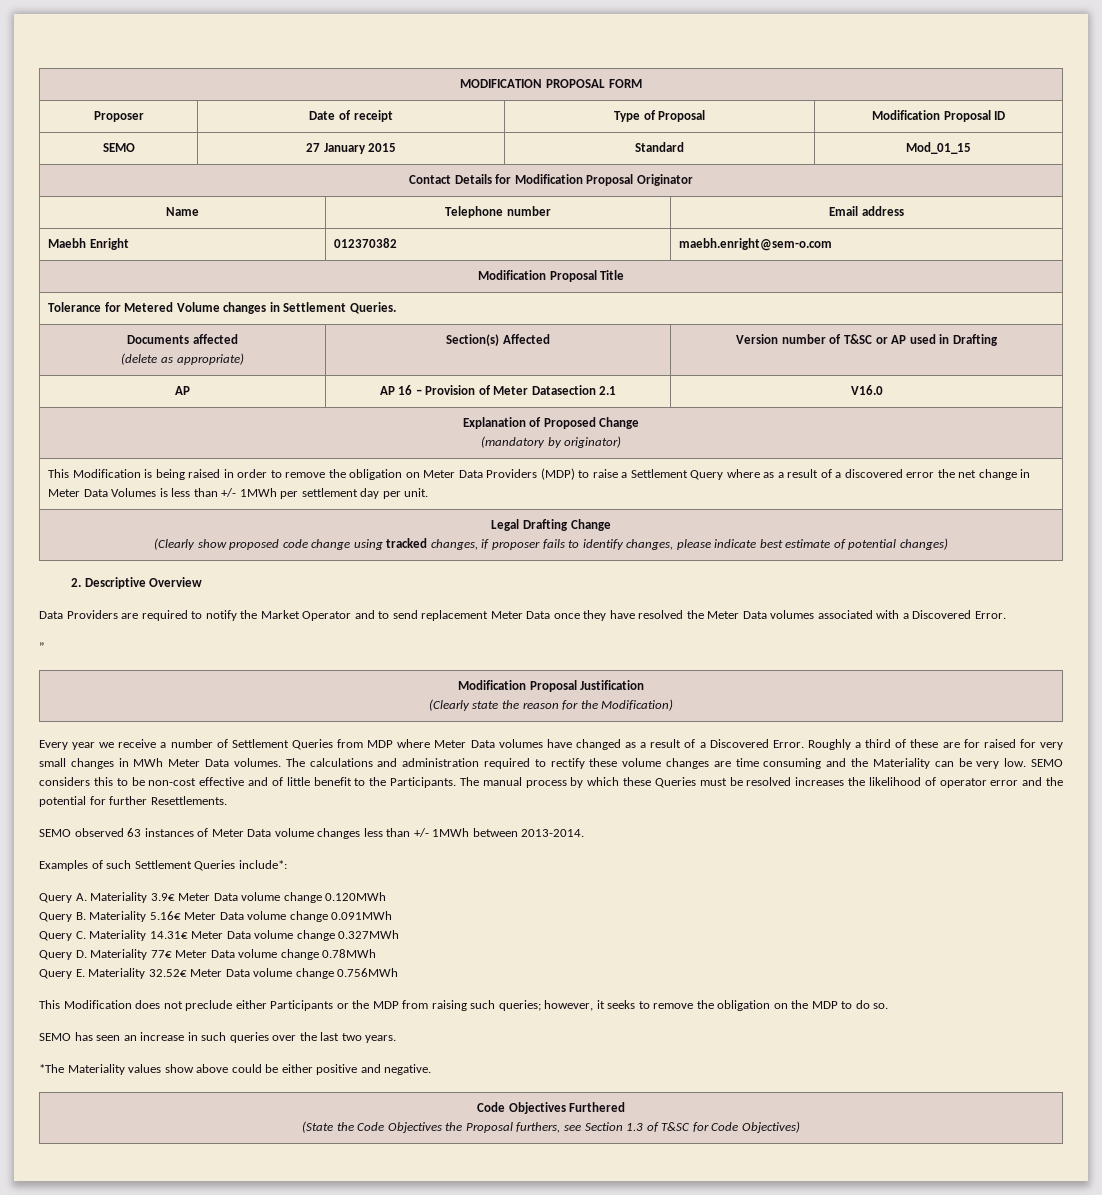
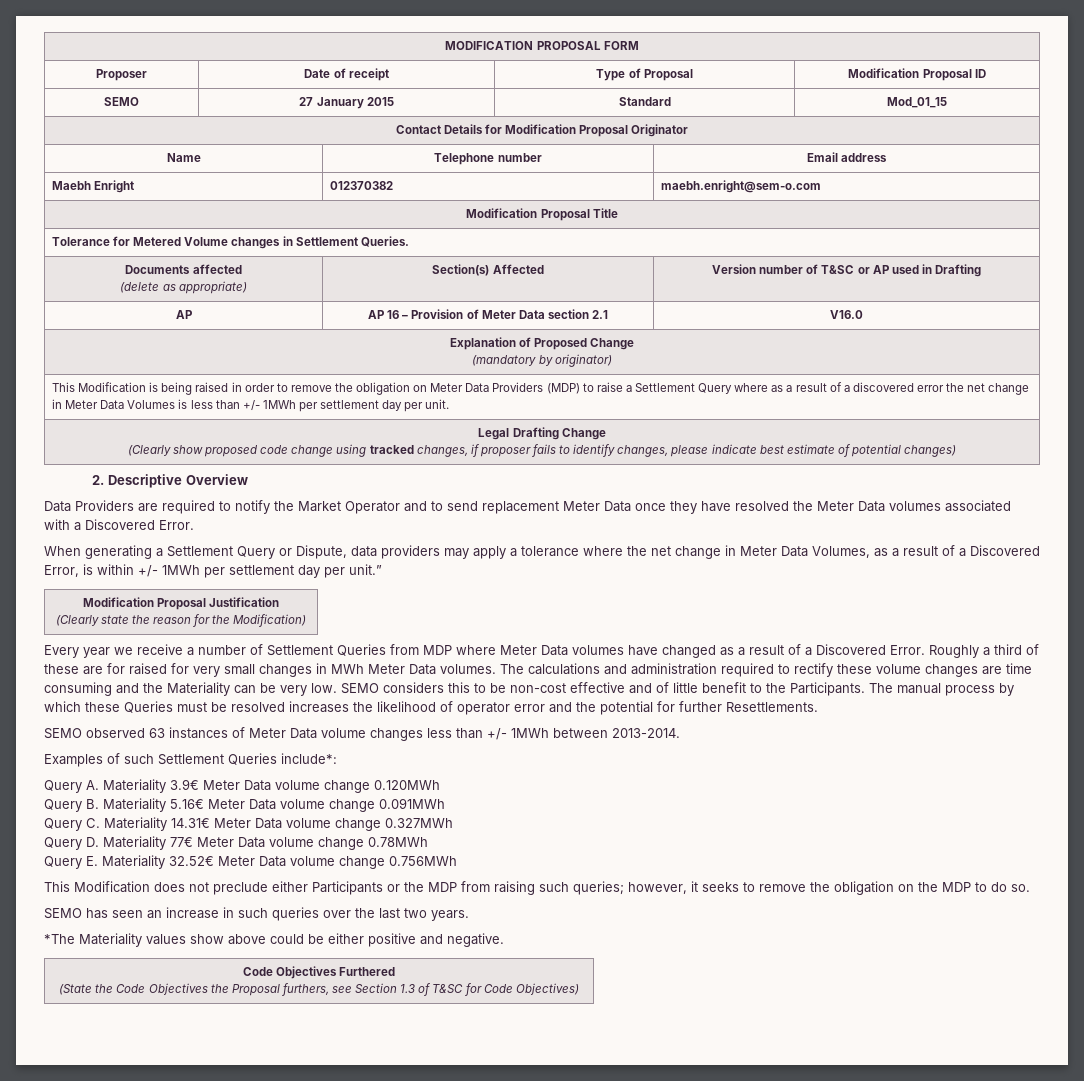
[531,385,596,395] Datasection -> [518,309,589,319] Data section
[39,642,44,651] ” -> [44,545,1040,559] [44,564,382,578] When generating a Settlement Query or Dispute, data providers may apply a tolerance where the net change in Meter Data Volumes, as a result of a Discovered Error, is within +/- 1MWh per settlement day per unit.”

